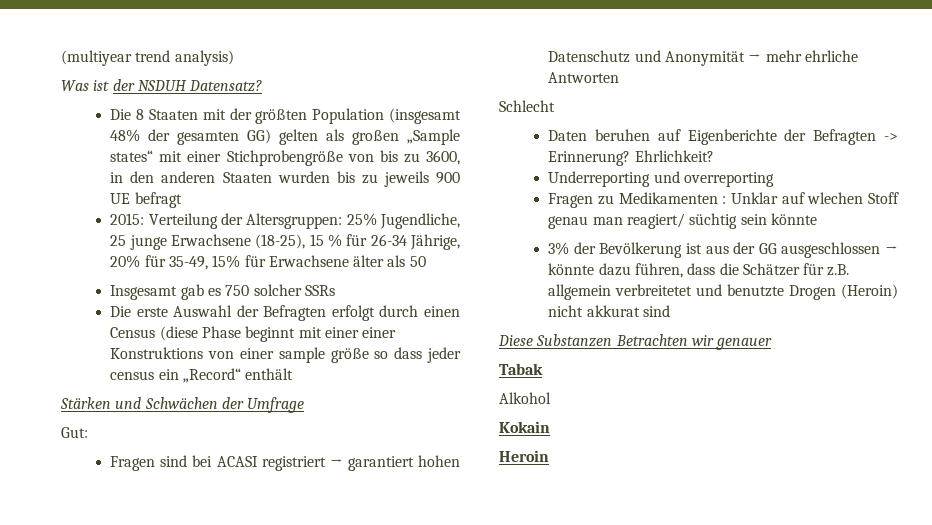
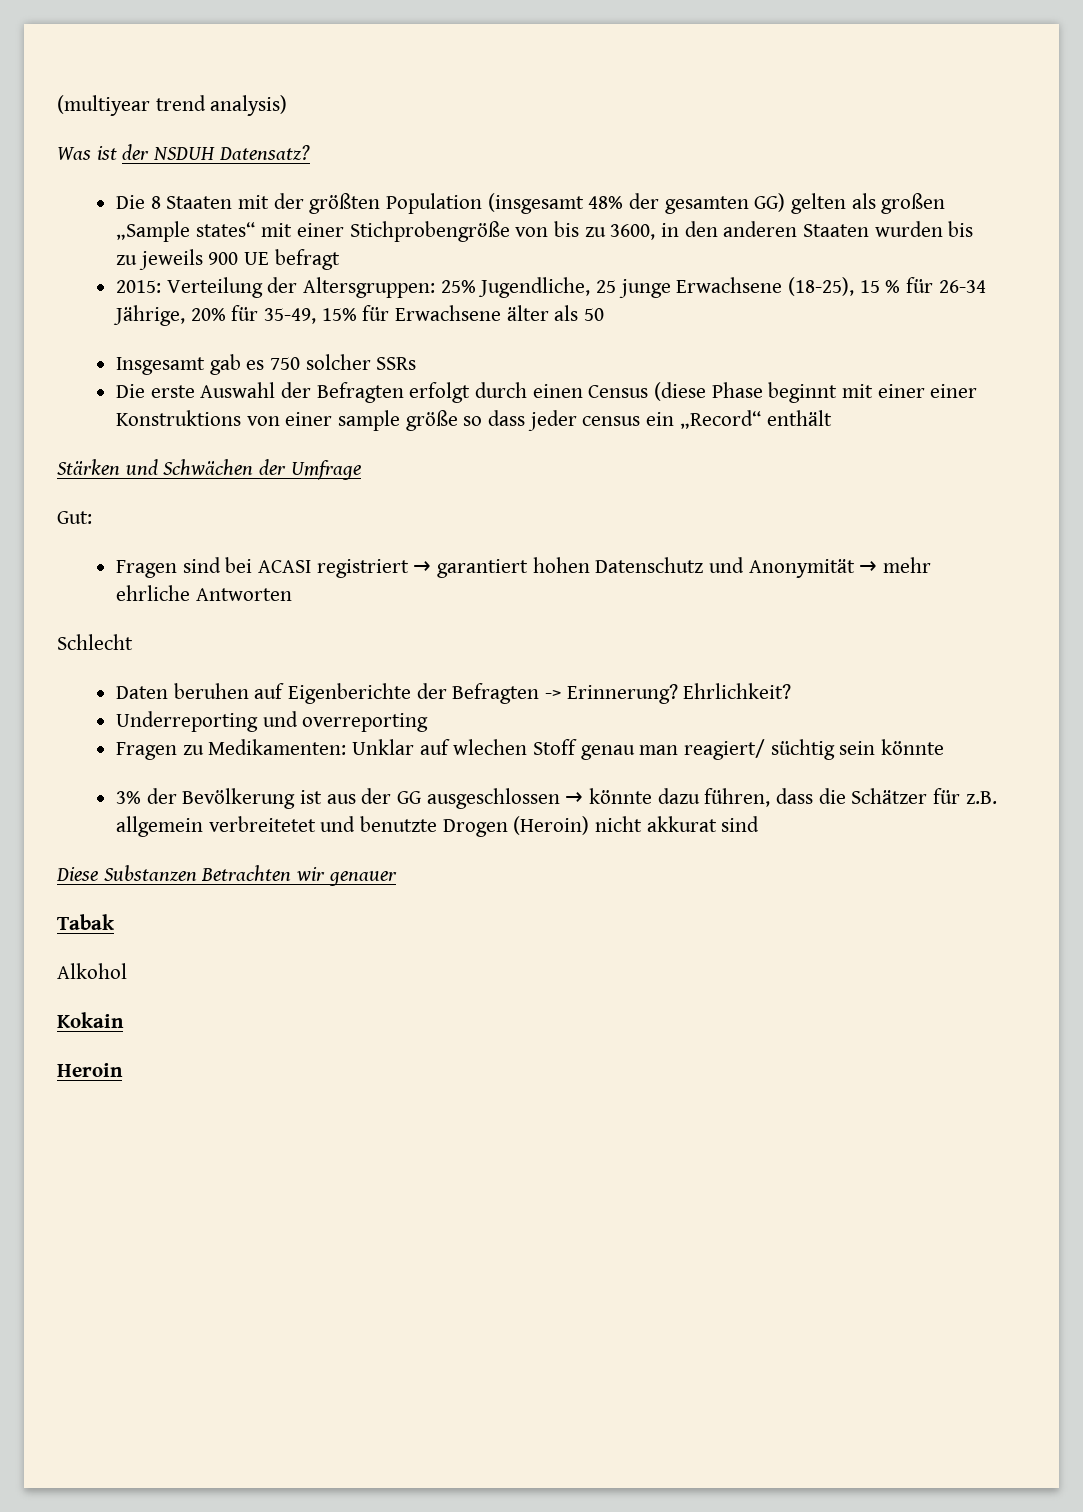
[618,192,727,204] Medikamenten : -> [208,739,347,755] Medikamenten:

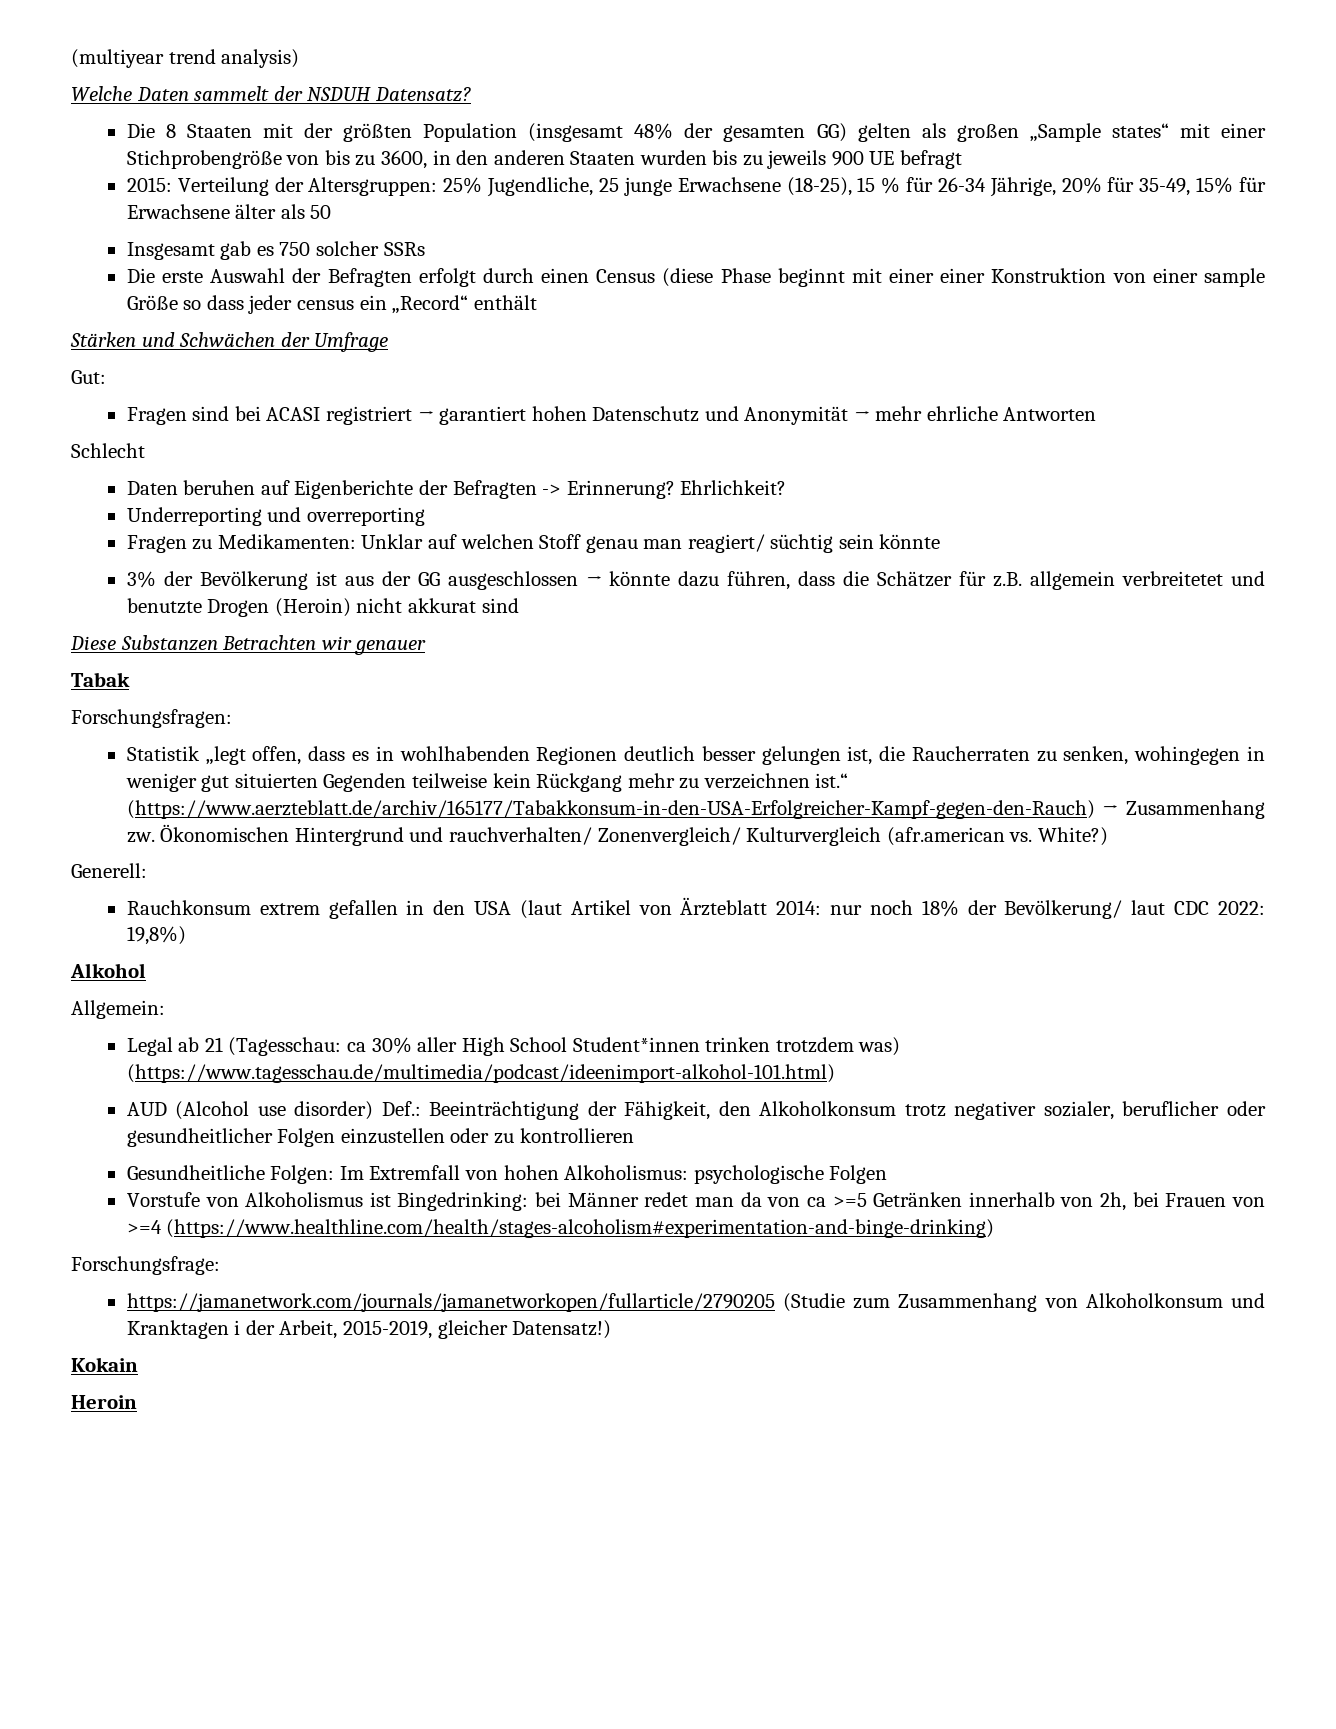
[57,146,117,160] Was ist -> [71,86,270,101] Welche Daten sammelt
[116,410,242,426] Konstruktions -> [991,268,1107,283] Konstruktion
[405,410,458,431] größe -> [126,295,178,310] Größe
[453,739,528,755] wlechen -> [460,534,534,549] welchen
[57,963,127,979] Alkohol -> [71,709,232,728] [126,746,1265,765] [125,773,849,792] [126,800,1265,819] [126,824,1108,846] [71,863,147,878] [126,897,1266,919] [126,926,186,945] [70,963,146,978] [71,1000,165,1019] [126,1037,901,1056] [126,1064,835,1083] [126,1101,1266,1120] [126,1128,634,1147] [126,1165,888,1184] [126,1192,1266,1211] [126,1219,995,1238] [71,1256,220,1275] [126,1293,1265,1312] [126,1320,612,1339] Forschungsfragen: // Statistik „legt offen, dass es in wohlhabenden Regionen deutlich besser gelungen ist, die Raucherraten zu senken, wohingegen in weniger gut situierten Gegenden teilweise kein Rückgang mehr zu verzeichnen ist.“ (https://www.aerzteblatt.de/archiv/165177/Tabakkonsum-in-den-USA-Erfolgreicher-Kampf-gegen-den-Rauch) → Zusammenhang zw. Ökonomischen Hintergrund und rauchverhalten/ Zonenvergleich/ Kulturvergleich (afr.american vs. White?) // Generell: // Rauchkonsum extrem gefallen in den USA (laut Artikel von Ärzteblatt 2014: nur noch 18% der Bevölkerung/ laut CDC 2022: 19,8%) // Alkohol // Allgemein: // Legal ab 21 (Tagesschau: ca 30% aller High School Student*innen trinken trotzdem was) (https://www.tagesschau.de/multimedia/podcast/ideenimport-alkohol-101.html) // AUD (Alcohol use disorder) Def.: Beeinträchtigung der Fähigkeit, den Alkoholkonsum trotz negativer sozialer, beruflicher oder gesundheitlicher Folgen einzustellen oder zu kontrollieren // Gesundheitliche Folgen: Im Extremfall von hohen Alkoholismus: psychologische Folgen // Vorstufe von Alkoholismus ist Bingedrinking: bei Männer redet man da von ca >=5 Getränken innerhalb von 2h, bei Frauen von >=4 (https://www.healthline.com/health/stages-alcoholism#experimentation-and-binge-drinking) // Forschungsfrage: // https://jamanetwork.com/journals/jamanetworkopen/fullarticle/2790205 (Studie zum Zusammenhang von Alkoholkonsum und Kranktagen i der Arbeit, 2015-2019, gleicher Datensatz!)

